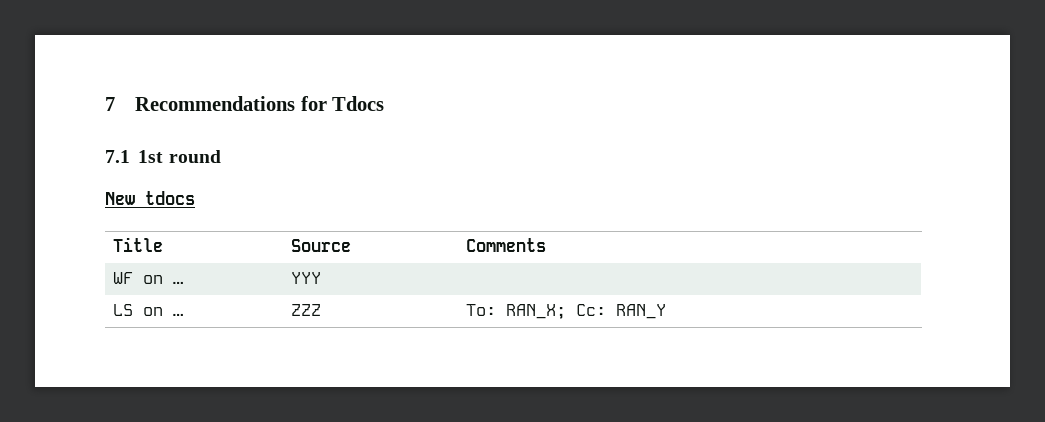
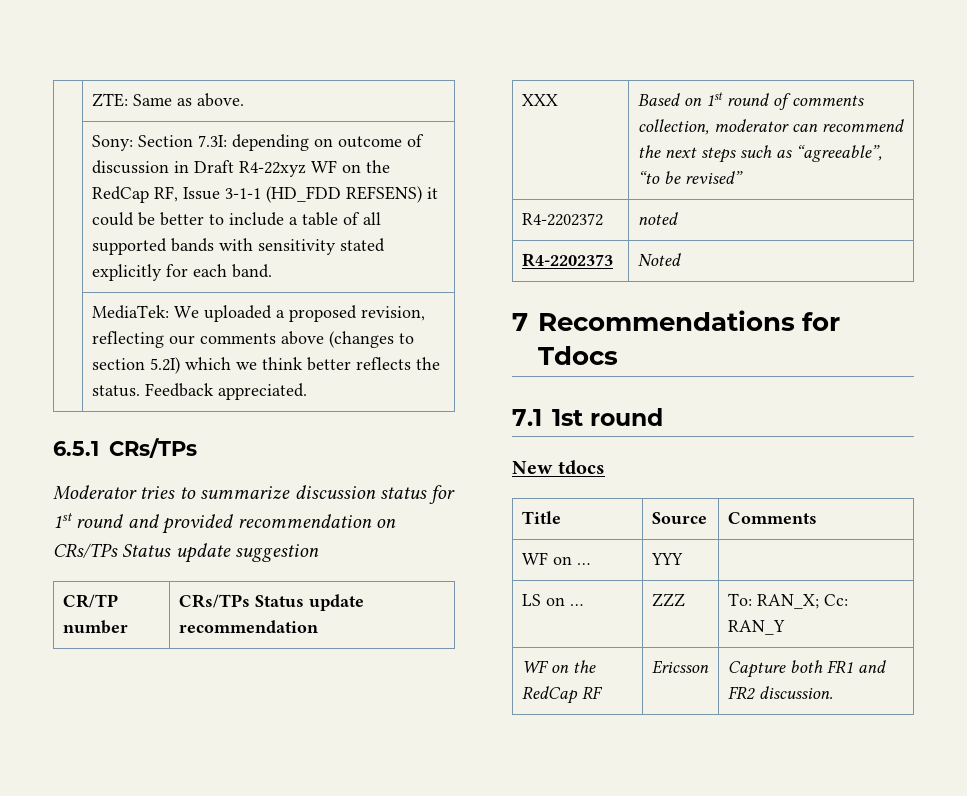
(105, 104) none -> [91,93,244,107] [91,134,424,151] [91,160,390,177] [91,186,438,203] [91,212,381,226] [91,238,385,255] [91,264,272,281] [91,305,425,322] [91,331,414,348] [91,357,440,374] [91,383,307,400] [53,438,197,458] [53,485,456,504] [53,513,396,534] [53,543,320,563] [62,594,118,608] [62,620,128,634] [178,594,364,611] [178,620,318,633] [521,94,558,106] [637,92,864,110] [637,119,904,135] [637,145,882,163] [637,171,743,184] [521,213,603,226] [637,212,678,225] [521,253,613,267] [637,253,681,266] | ZTE: Same as above. // | Sony: Section 7.3I: depending on outcome of discussion in Draft R4-22xyz WF on the RedCap RF, Issue 3-1-1 (HD_FDD REFSENS) it could be better to include a table of all supported bands with sensitivity stated explicitly for each band. // | MediaTek: We uploaded a proposed revision, reflecting our comments above (changes to section 5.2I) which we think better reflects the status. Feedback appreciated. // 6.5.1 CRs/TPs // Moderator tries to summarize discussion status for 1st round and provided recommendation on CRs/TPs Status update suggestion // CR/TP number | CRs/TPs Status update recommendation // XXX | Based on 1st round of comments collection, moderator can recommend the next steps such as “agreeable”, “to be revised” // R4-2202372 | noted // R4-2202373 | Noted //
(667, 311) none -> [521,660,596,673] [521,686,602,704] [651,660,709,674] [727,660,886,678] [727,686,833,700] // WF on the RedCap RF | Ericsson | Capture both FR1 and FR2 discussion.

